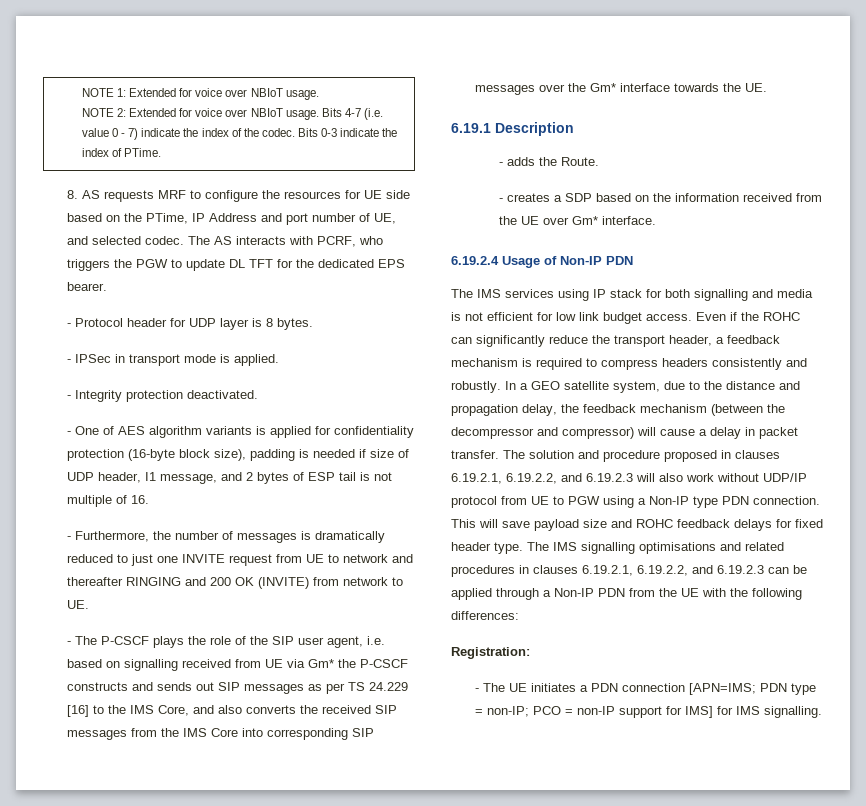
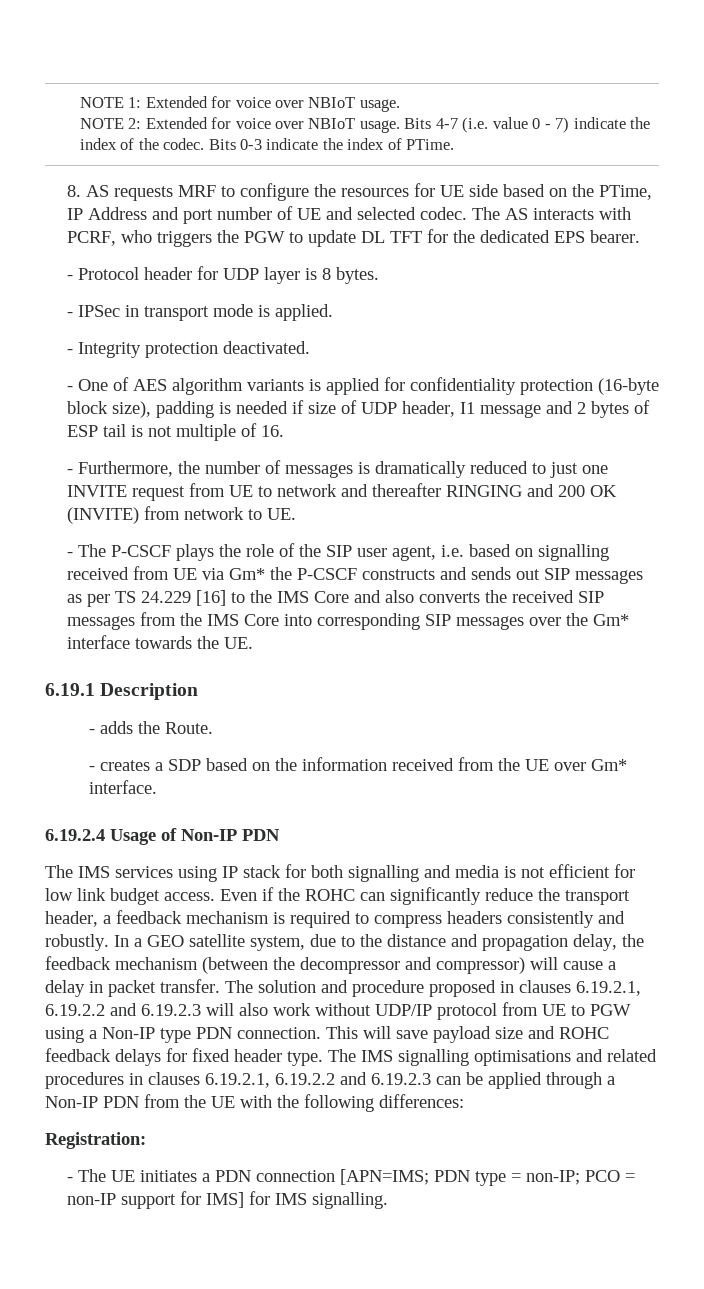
[374,213,397,224] UE, -> [296,208,321,220] UE
[160,474,218,484] message, -> [479,404,541,418] message
[158,705,190,716] Core, -> [313,591,349,603] Core
[506,473,557,484] 6.19.2.2, -> [45,1004,105,1016] 6.19.2.2
[637,565,688,576] 6.19.2.2, -> [275,1073,335,1085] 6.19.2.2

